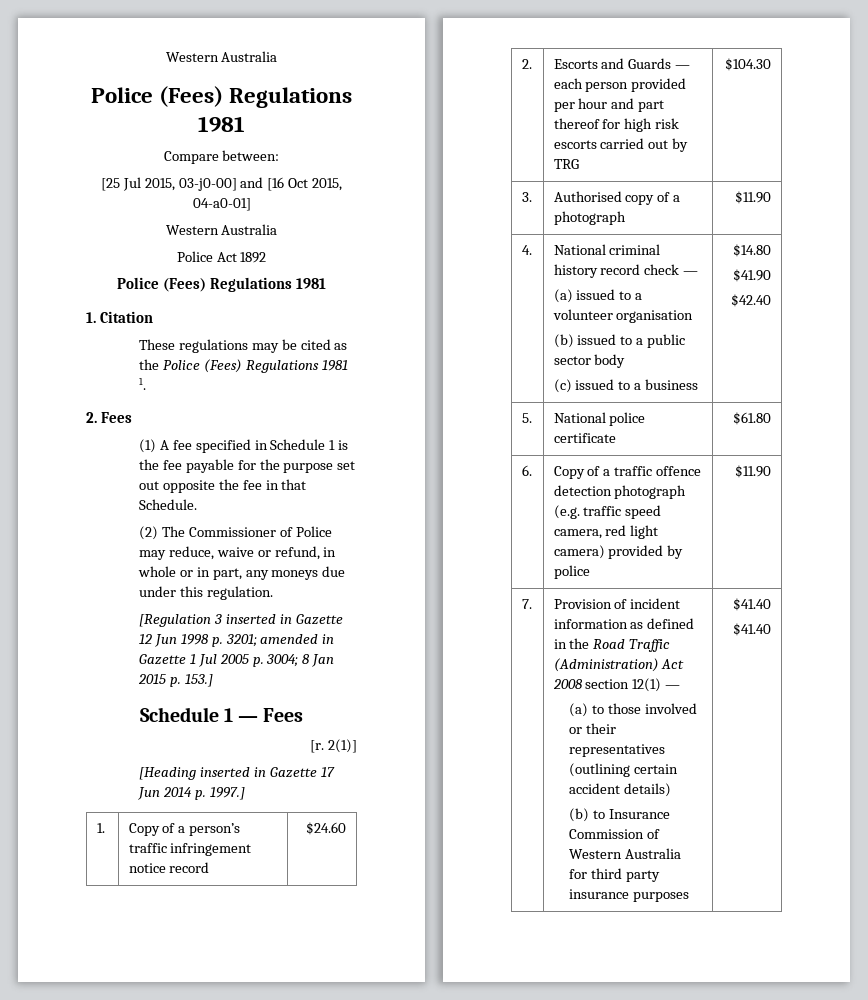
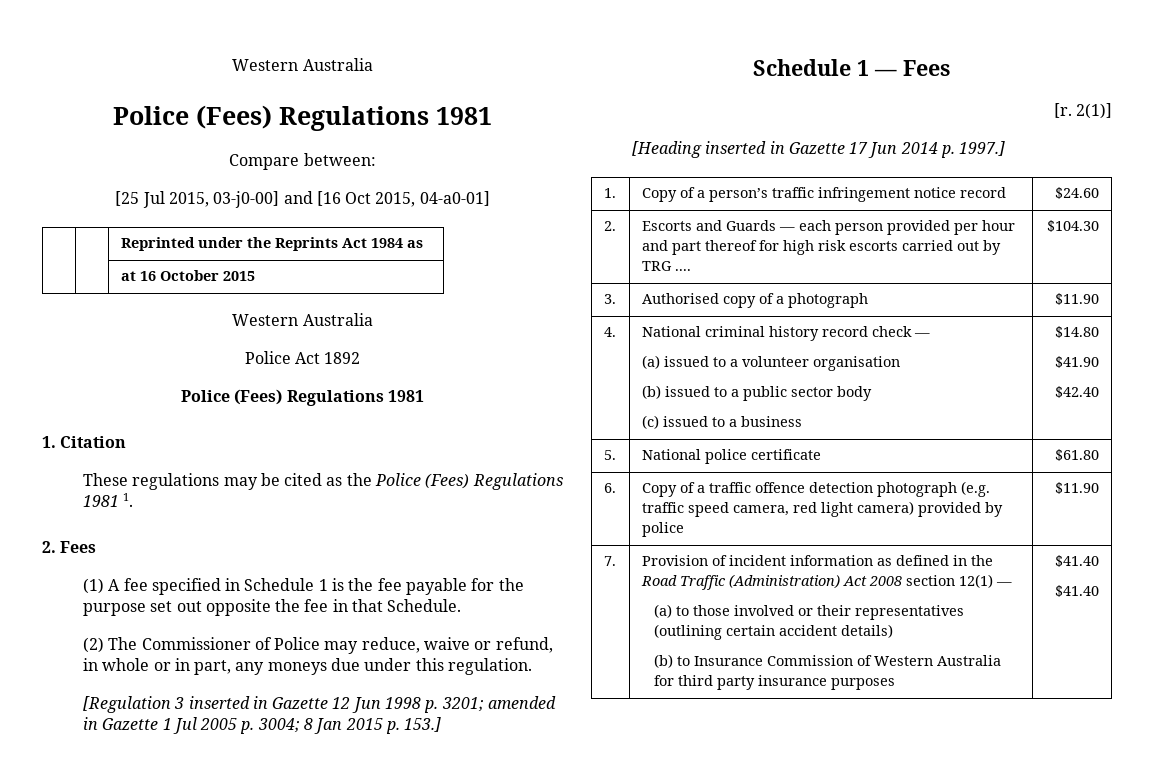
(251, 204) none -> [120,237,423,251] [120,270,255,281] // | | Reprinted under the Reprints Act 1984 as // | | at 16 October 2015
(579, 164) none -> [674,269,691,271] ....

